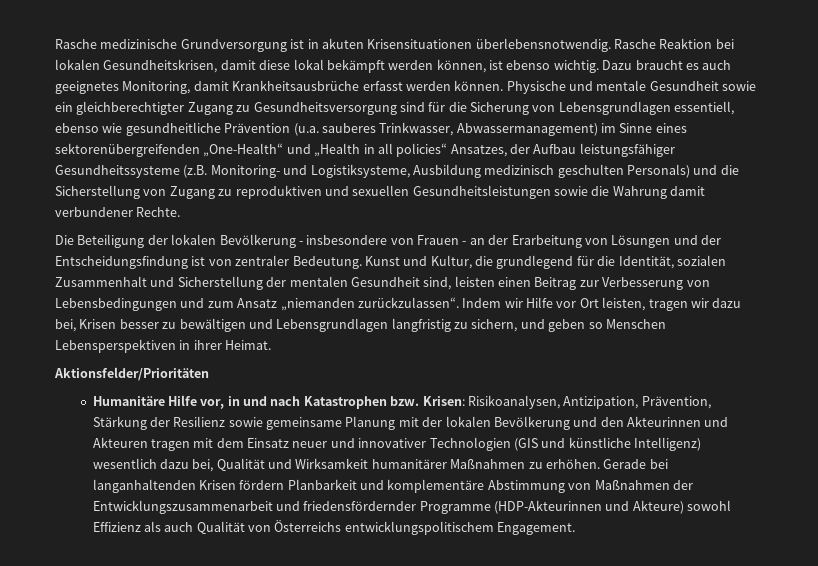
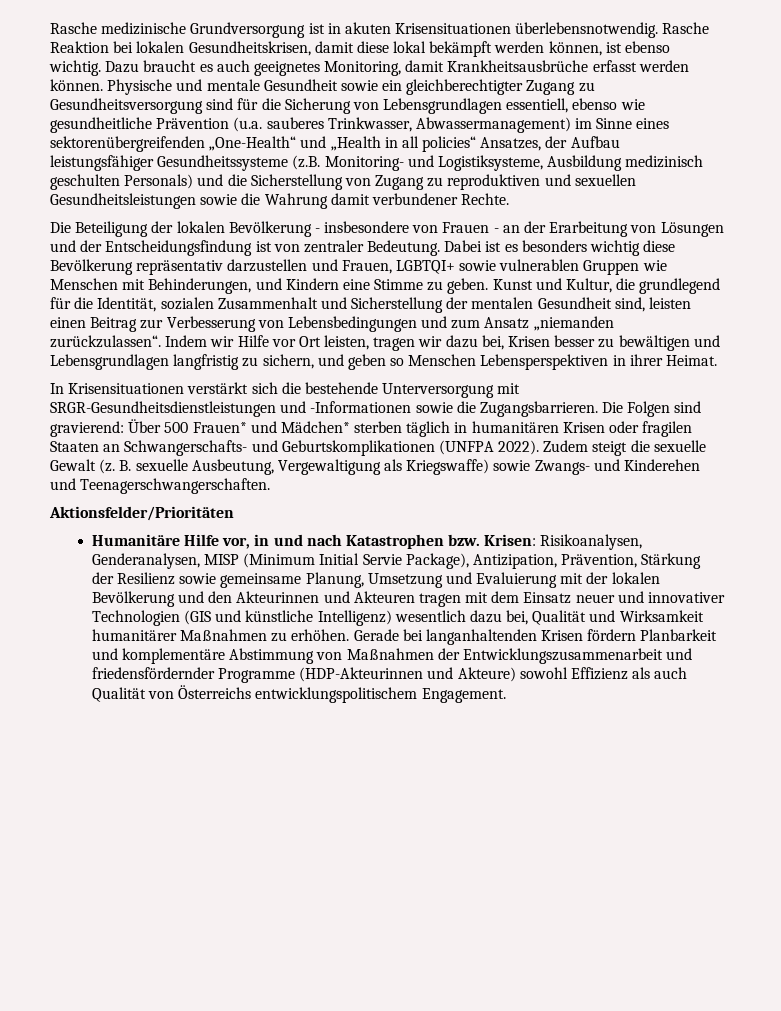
(362, 262) none -> [444,240,676,256] [50,259,667,275] [50,278,489,294] Dabei ist es besonders wichtig diese Bevölkerung repräsentativ darzustellen und Frauen, LGBTQI+ sowie vulnerablen Gruppen wie Menschen mit Behinderungen, und Kindern eine Stimme zu geben.
(272, 345) none -> [50,382,521,398] [50,401,702,417] [50,419,693,437] [50,440,706,456] [50,459,701,475] [50,478,271,494] // In Krisensituationen verstärkt sich die bestehende Unterversorgung mit SRGR-Gesundheitsdienstleistungen und -Informationen sowie die Zugangsbarrieren. Die Folgen sind gravierend: Über 500 Frauen* und Mädchen* sterben täglich in humanitären Krisen oder fragilen Staaten an Schwangerschafts- und Geburtskomplikationen (UNFPA 2022). Zudem steigt die sexuelle Gewalt (z. B. sexuelle Ausbeutung, Vergewaltigung als Kriegswaffe) sowie Zwangs- und Kinderehen und Teenagerschwangerschaften.
(560, 402) none -> [91,553,469,569] Genderanalysen, MISP (Minimum Initial Servie Package),
[345,416,396,430] Planung -> [305,572,558,588] Planung, Umsetzung und Evaluierung

